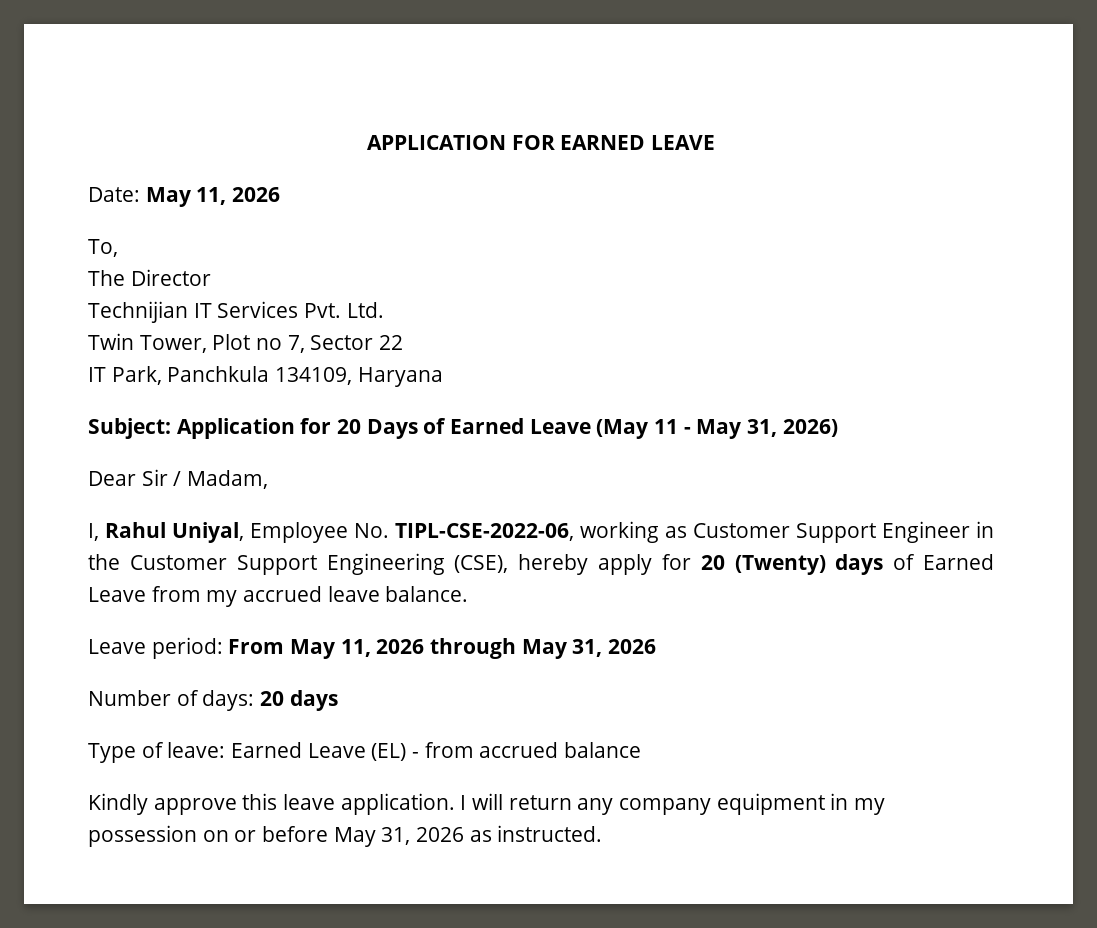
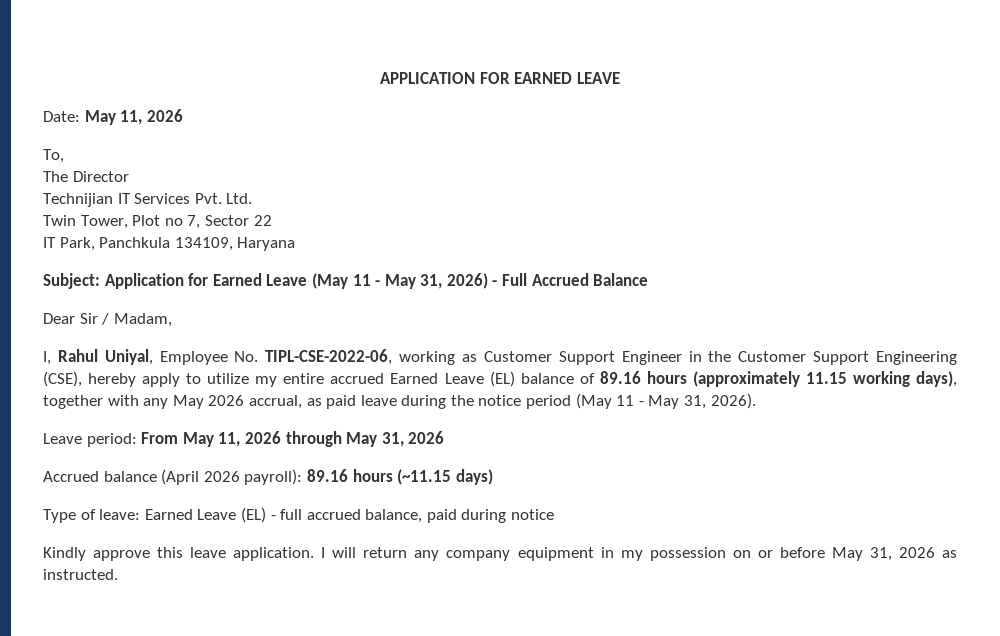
[337,418,447,439] 20 Days of -> (209, 279) none
(838, 428) none -> [492,273,649,286] - Full Accrued Balance
[661,554,995,575] [88,586,469,607] for 20 (Twenty) days of Earned Leave from my accrued leave balance. -> [186,371,957,387] [43,393,756,409] to utilize my entire accrued Earned Leave (EL) balance of 89.16 hours (approximately 11.15 working days), together with any May 2026 accrual, as paid leave during the notice period (May 11 - May 31, 2026).
[88,690,338,711] Number of days: 20 days -> [43,469,493,485] Accrued balance (April 2026 payroll): 89.16 hours (~11.15 days)
[424,742,642,758] from accrued balance -> [280,509,555,523] full accrued balance, paid during notice

